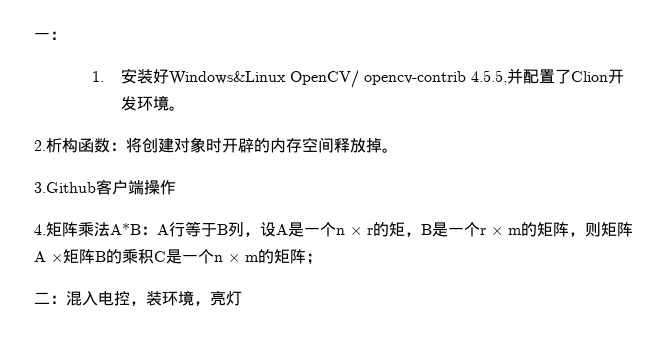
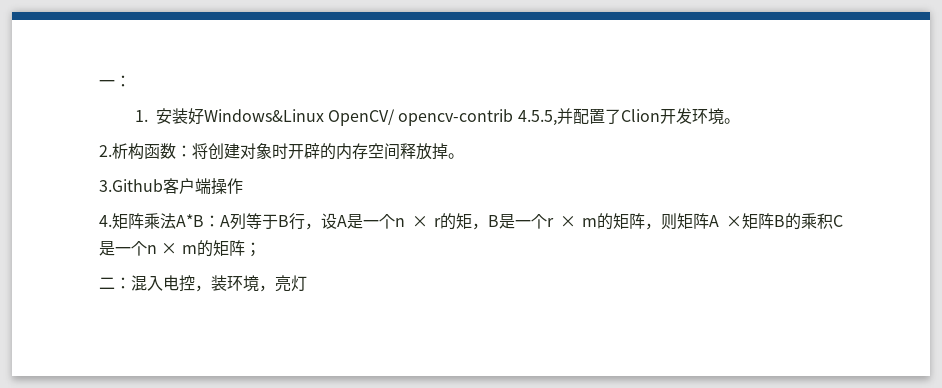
[169,222,185,237] 行 -> [230,213,246,230] 列
[228,222,244,237] 列 -> [289,213,305,230] 行

